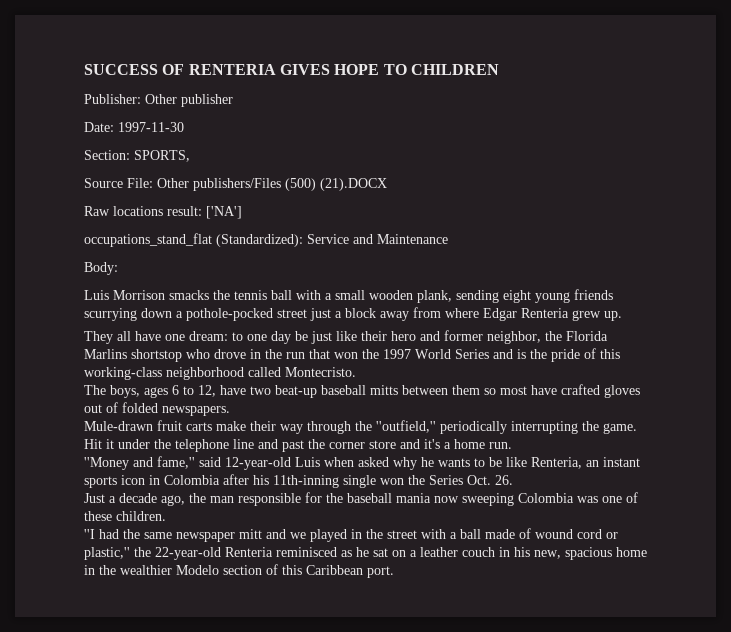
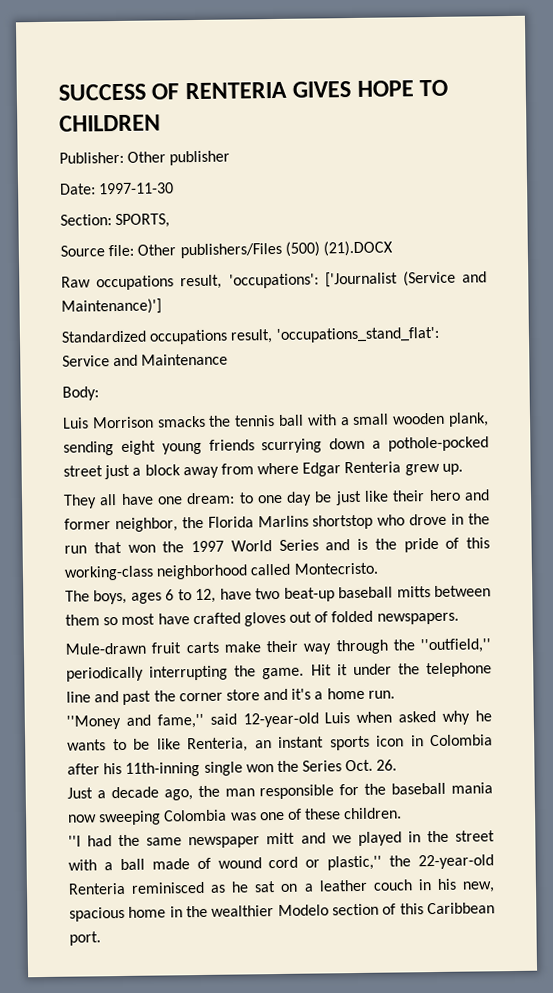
[127,178,153,188] File: -> [108,244,135,257] file:
[113,206,242,219] [84,233,303,247] locations result: ['NA'] // occupations_stand_flat (Standardized): -> [96,270,488,291] [61,298,162,315] [61,326,440,345] occupations result, 'occupations': ['Journalist (Service and Maintenance)'] // Standardized occupations result, 'occupations_stand_flat':

